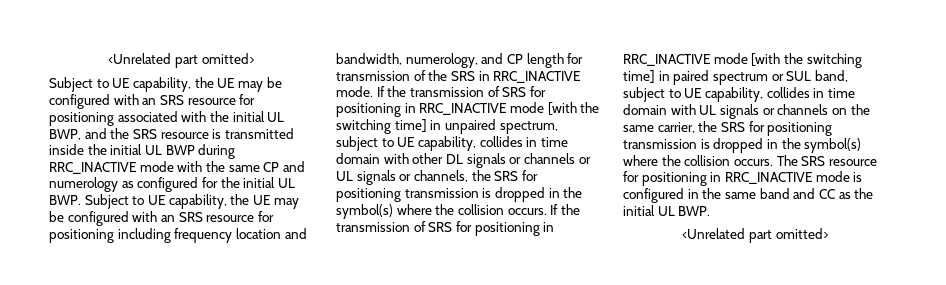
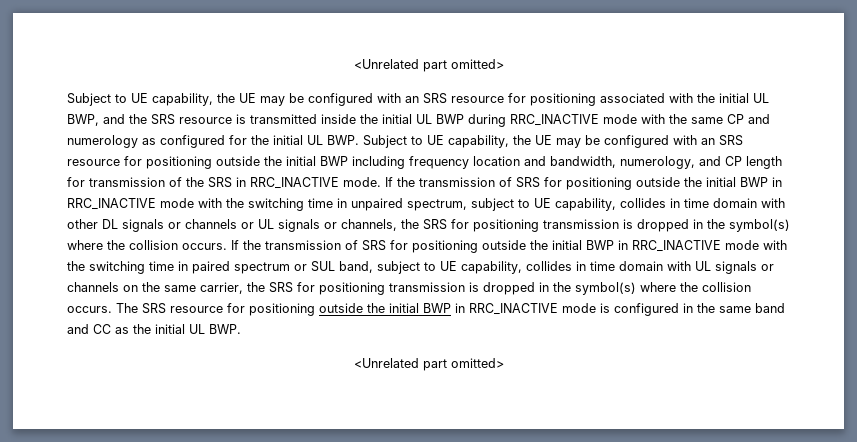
(114, 236) none -> [216,156,348,166] outside the initial BWP
[404,102,600,115] [336,119,427,134] in RRC_INACTIVE mode [with the switching time] -> [636,177,782,187] [67,198,333,211] outside the initial BWP in RRC_INACTIVE mode with the switching time
[543,222,555,232] [623,53,862,68] [623,70,655,83] in RRC_INACTIVE mode [with the switching time] -> [482,240,787,252] [67,261,174,274] outside the initial BWP in RRC_INACTIVE mode with the switching time
(707, 179) none -> [319,303,451,313] outside the initial BWP

